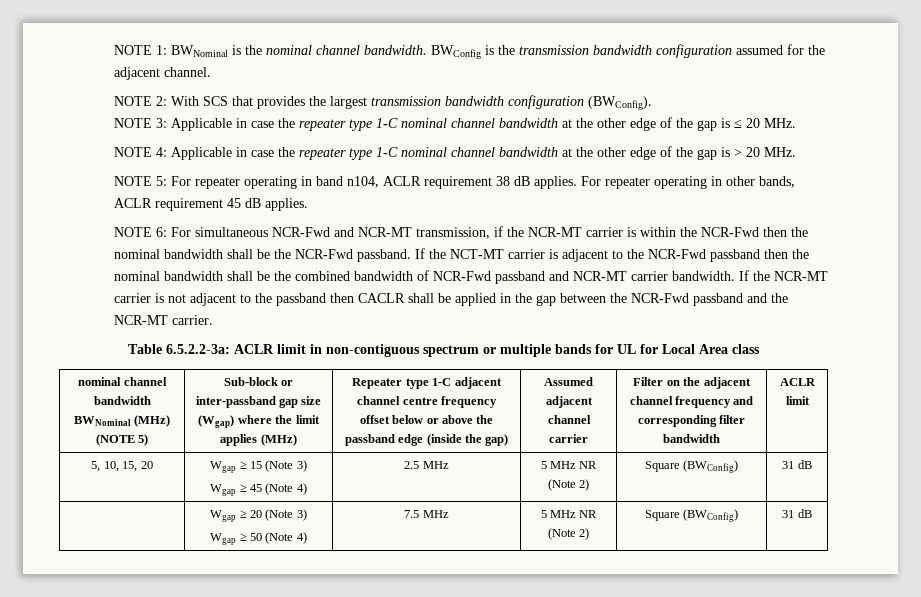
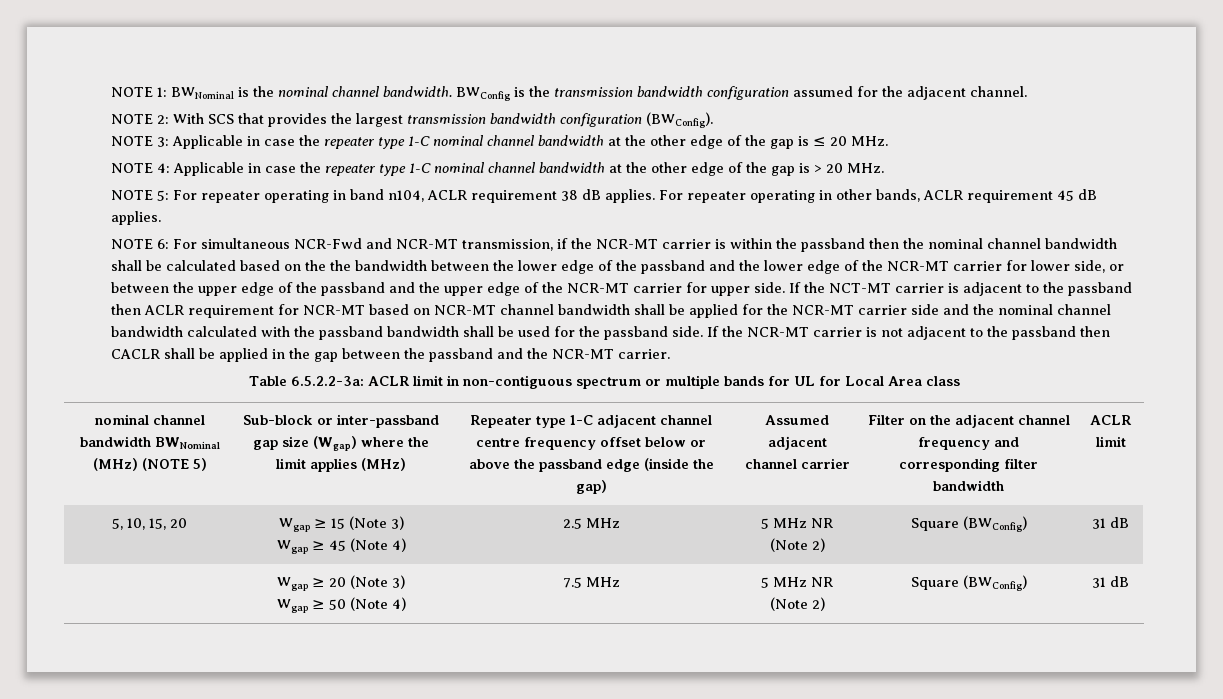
[700,227,808,237] [113,249,411,262] NCR-Fwd then the nominal bandwidth shall be the NCR-Fwd passband. -> [801,238,1118,252] [111,260,1125,274] [111,282,786,296] passband then the nominal channel bandwidth shall be calculated based on the the bandwidth between the lower edge of the passband and the lower edge of the NCR-MT carrier for lower side, or between the upper edge of the passband and the upper edge of the NCR-MT carrier for upper side.
[647,249,809,262] [113,270,735,284] NCR-Fwd passband then the nominal bandwidth shall be the combined bandwidth of NCR-Fwd passband and NCR-MT carrier bandwidth. -> [1068,282,1133,296] [111,304,1112,318] [111,326,704,340] passband then ACLR requirement for NCR-MT based on NCR-MT channel bandwidth shall be applied for the NCR-MT carrier side and the nominal channel bandwidth calculated with the passband bandwidth shall be used for the passband side.
[630,293,689,303] NCR-Fwd -> (426, 353) none

